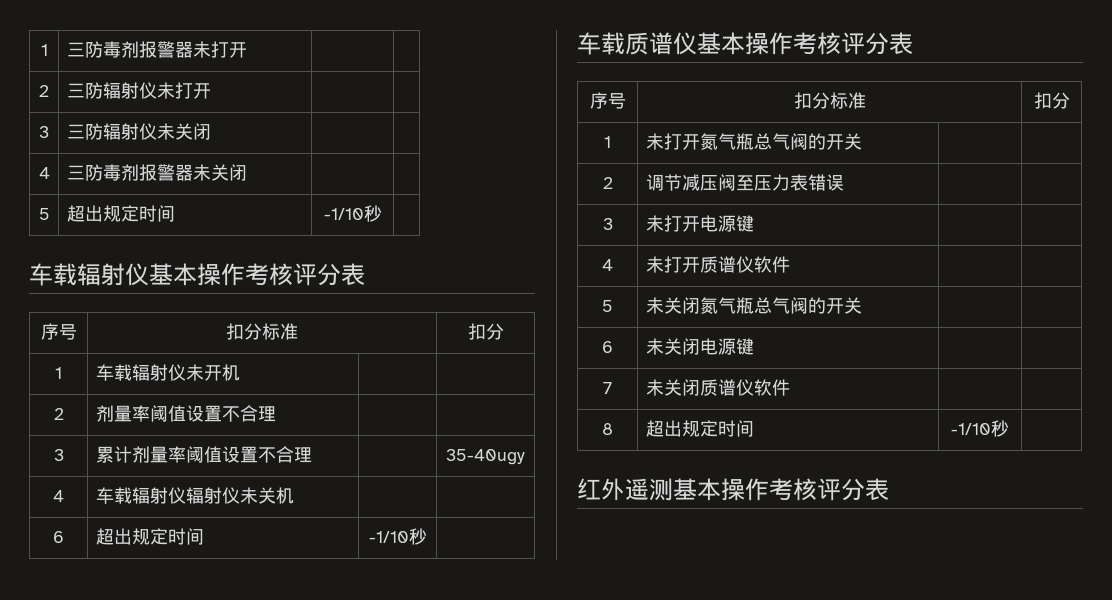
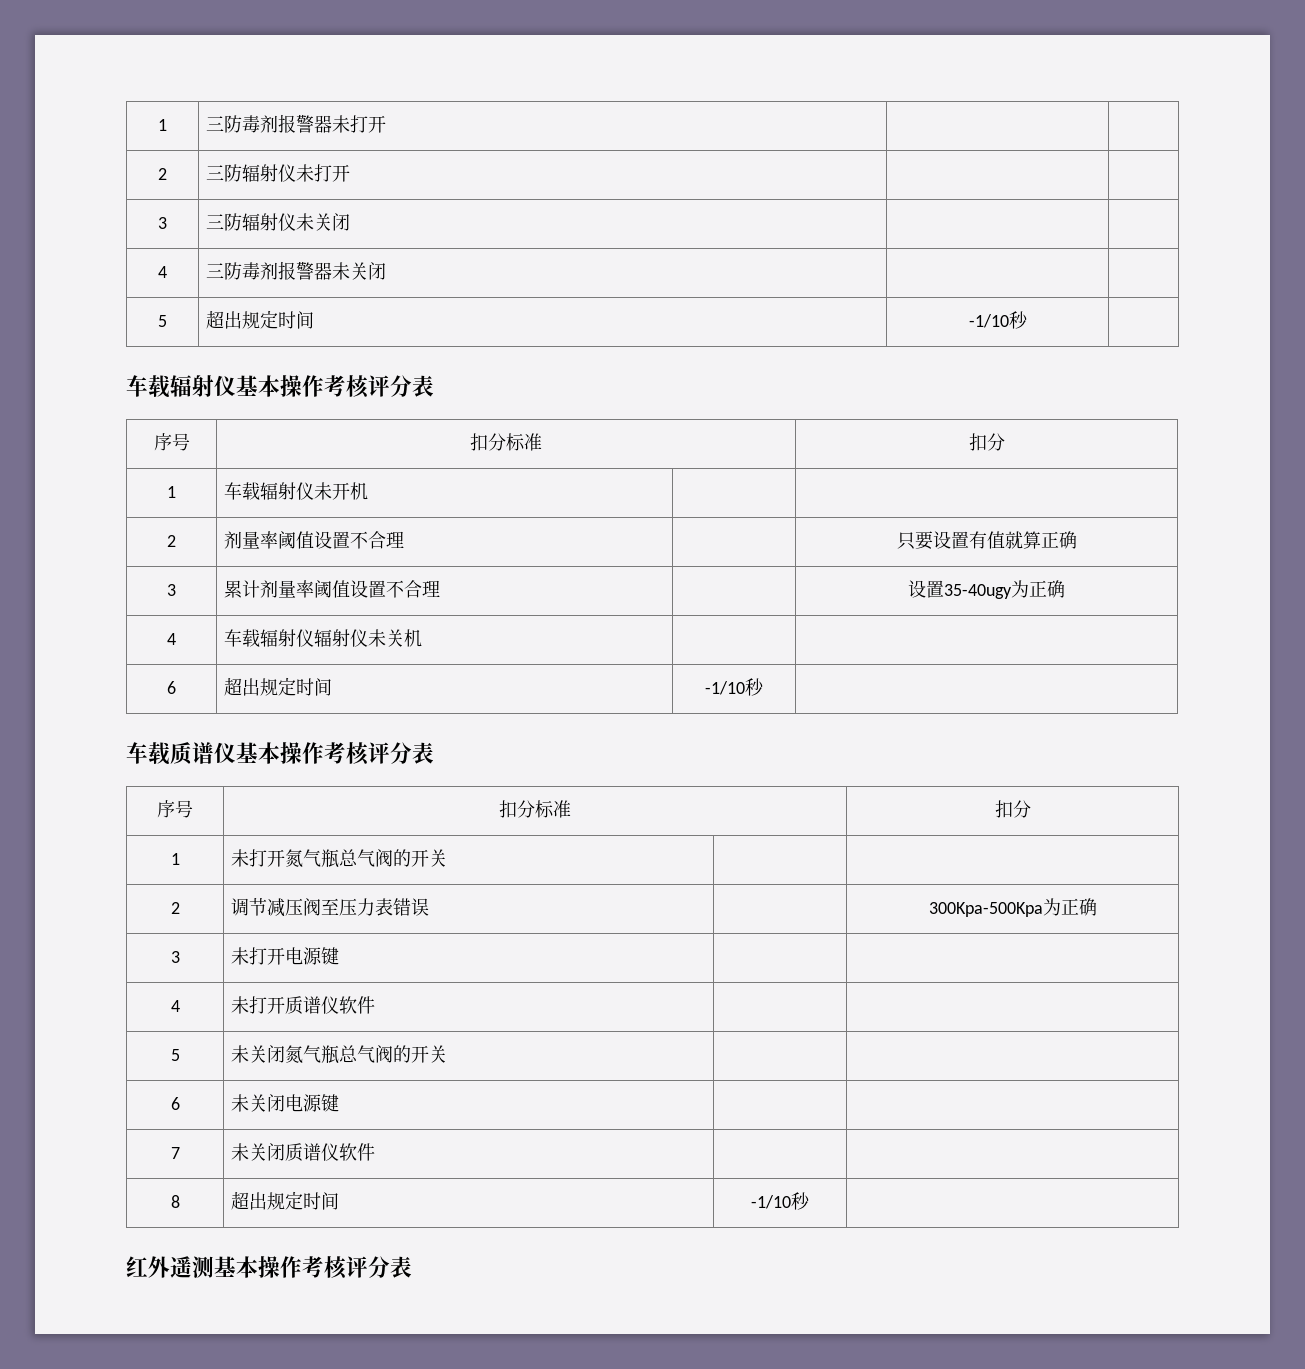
(276, 414) none -> [896,531,1077,550] 只要设置有值就算正确
(312, 455) none -> [908,580,945,598] 设置
(525, 457) none -> [1011,580,1065,598] 为正确
(844, 182) none -> [928,898,1097,917] 300Kpa-500Kpa为正确

